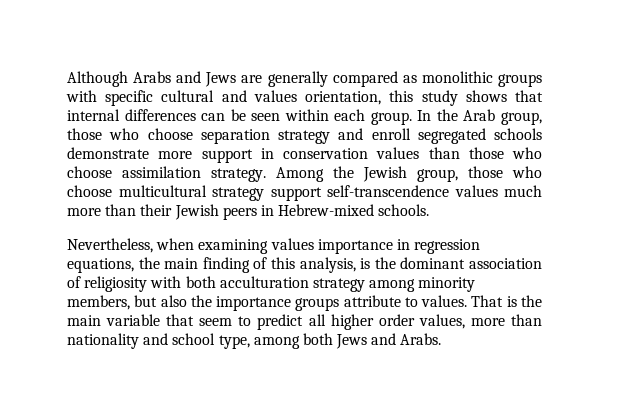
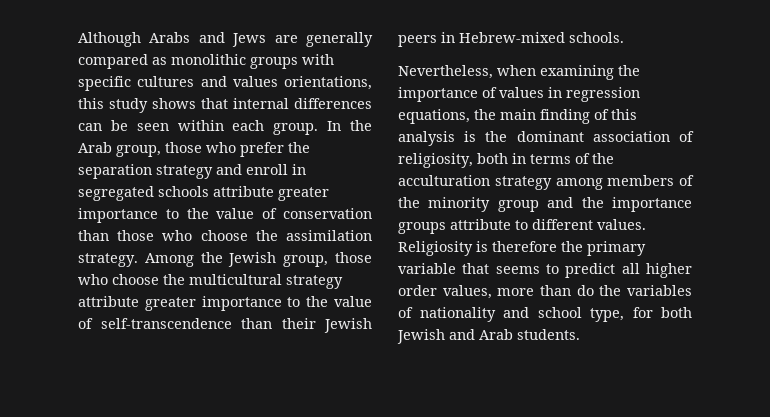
[161,90,215,102] cultural -> [137,76,195,87] cultures
[305,91,382,105] orientation, -> [284,76,372,90] orientations,
[147,128,193,140] choose -> [240,142,310,157] prefer the
(411, 134) none -> [292,164,306,175] in
[67,147,420,163] demonstrate more support in conservation values -> [213,186,329,201] [78,208,372,223] attribute greater importance to the value of conservation
(112, 172) none -> [255,230,278,241] the
(112, 191) none -> [163,274,185,285] the
[270,185,542,201] [67,208,101,216] support self-transcendence values much more -> [78,296,372,311] [78,318,232,329] attribute greater importance to the value of self-transcendence
[270,238,393,254] values importance -> [618,65,640,76] [398,87,544,102] the importance of values
[299,257,356,273] analysis, -> [398,131,455,146] analysis
[84,276,476,292] [67,295,187,310] religiosity with both acculturation strategy among minority members, but also -> [398,153,614,168] [398,175,694,190] [398,197,574,212] religiosity, both in terms of the acculturation strategy among members of the minority group and
[421,295,542,307] [67,315,101,326] values. That is the main -> [532,219,646,230] [398,241,646,256] different values. Religiosity is therefore the primary
[199,318,233,326] seem -> [495,266,540,274] seems
[67,333,442,349] nationality and school type, among both Jews and Arabs. -> [576,285,692,296] [398,307,692,322] [397,329,580,344] do the variables of nationality and school type, for both Jewish and Arab students.

